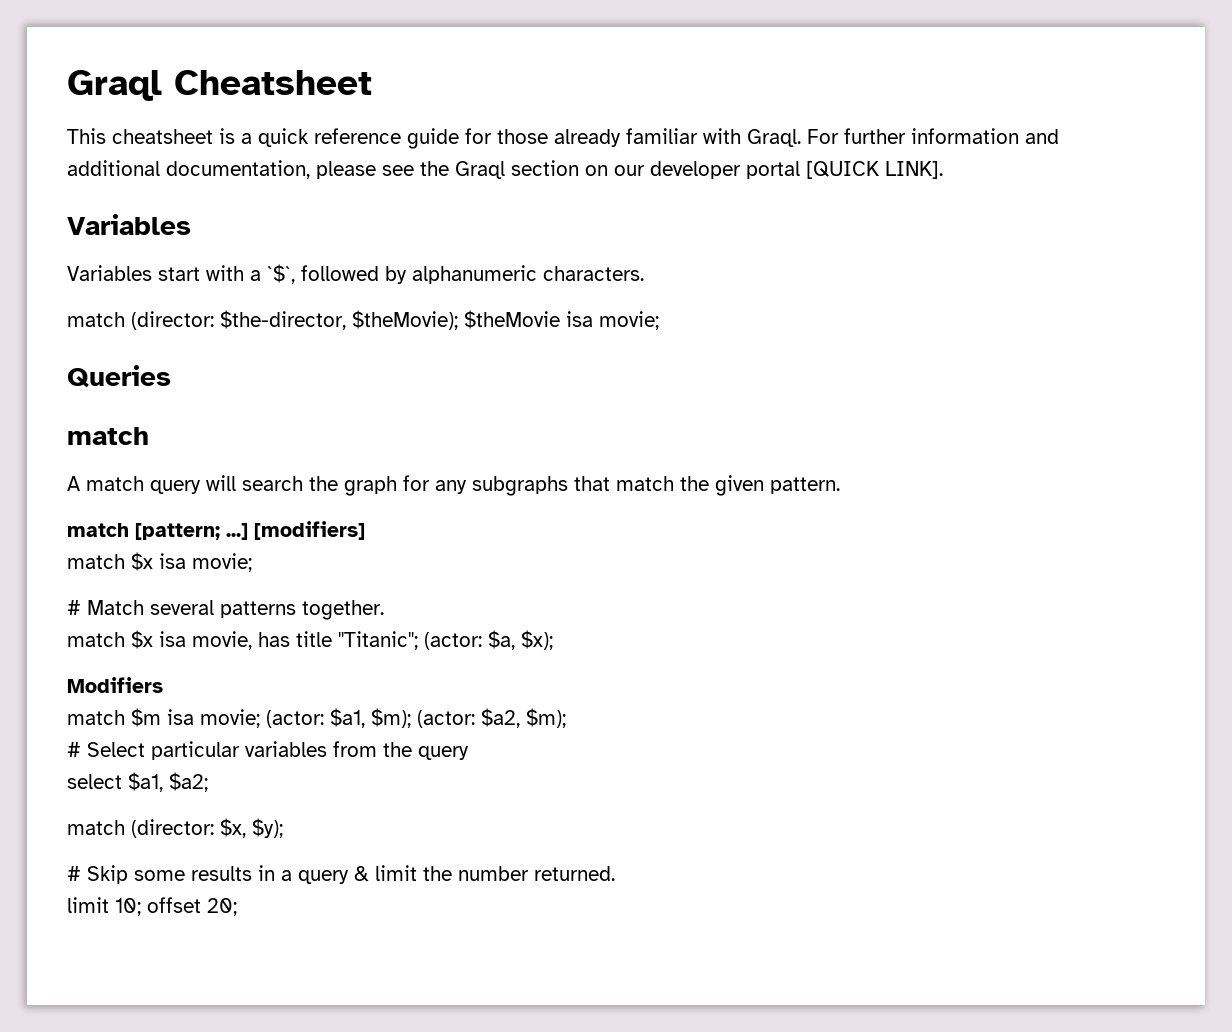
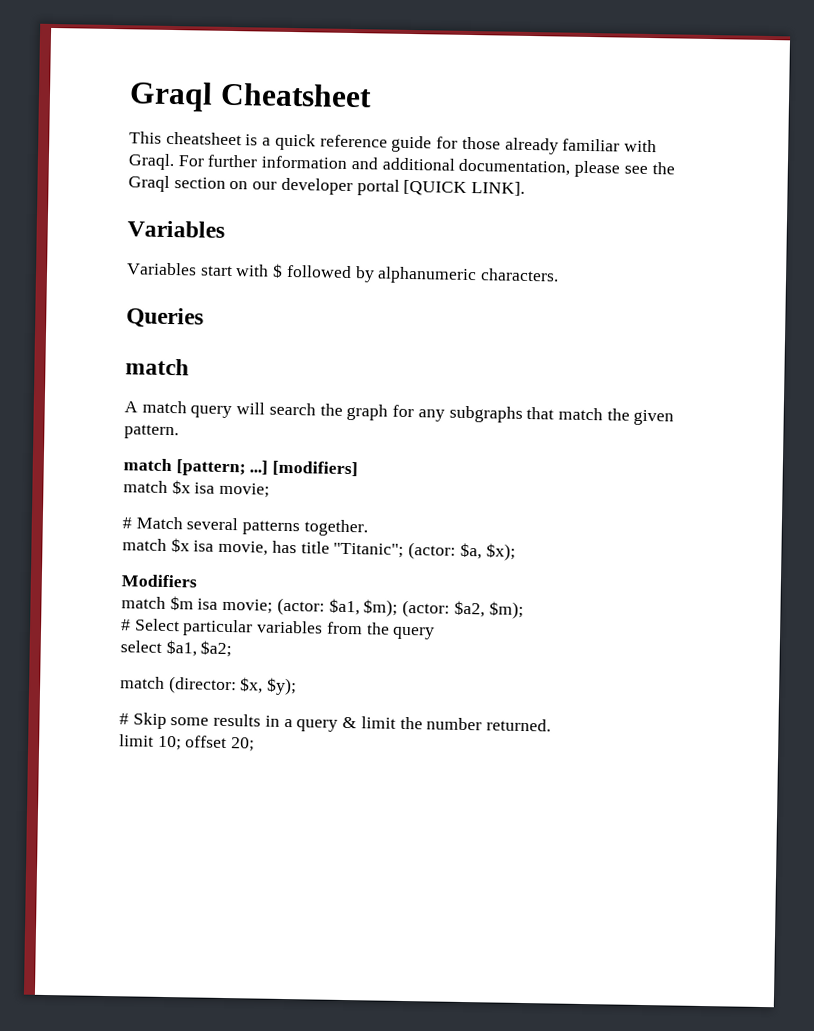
[250,264,295,284] a `$`, -> [272,263,284,278] $
[67,310,659,330] // match (director: $the-director, $theMovie); $theMovie isa movie; -> (560, 275) none

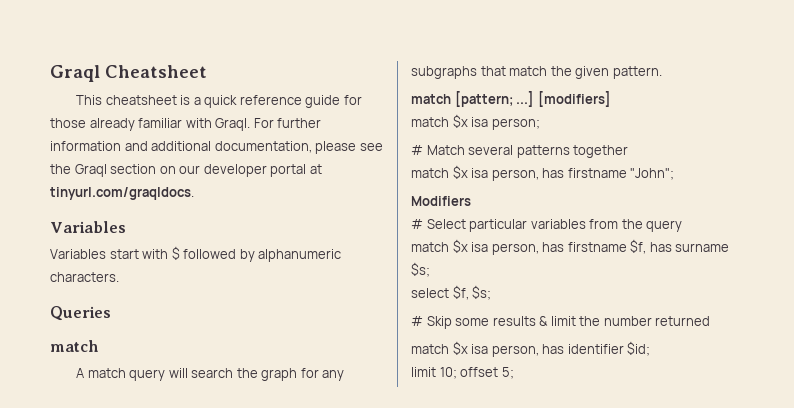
[403,179,526,196] [QUICK LINK]. -> [309,164,322,174] [50,187,194,200] at tinyurl.com/graqldocs.
[219,482,271,498] movie; -> [491,118,540,130] person;
[303,519,368,537] [122,538,516,561] [121,574,197,588] [121,596,524,619] together. // match $x isa movie, has title "Titanic"; (actor: $a, $x); // Modifiers // match $m isa movie; (actor: $a1, $m); (actor: $a2, $m); -> [573,145,629,158] [411,165,675,181] [411,196,471,206] together // match $x isa person, has firstname "John"; // Modifiers
[120,639,233,658] [120,676,298,696] select $a1, $a2; // match (director: $x, $y); -> [411,239,730,255] [411,262,430,277] [411,285,492,300] match $x isa person, has firstname $f, has surname $s; // select $f, $s;
[264,715,339,732] in a query -> (536, 321) none
[485,718,551,732] returned. -> [655,316,711,326] [411,341,651,357] returned // match $x isa person, has identifier $id;
[231,737,256,752] 20; -> [501,367,514,379] 5;

